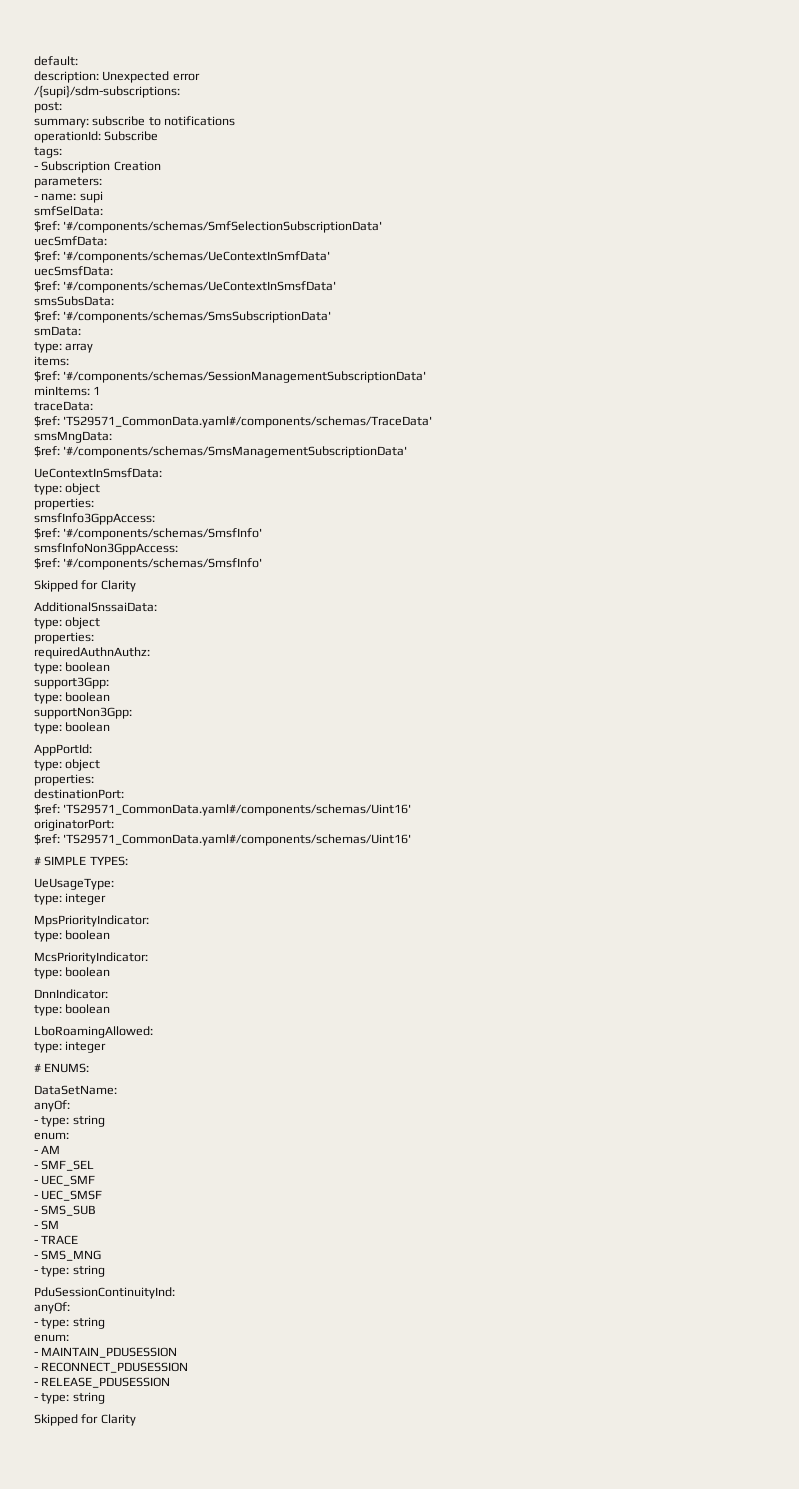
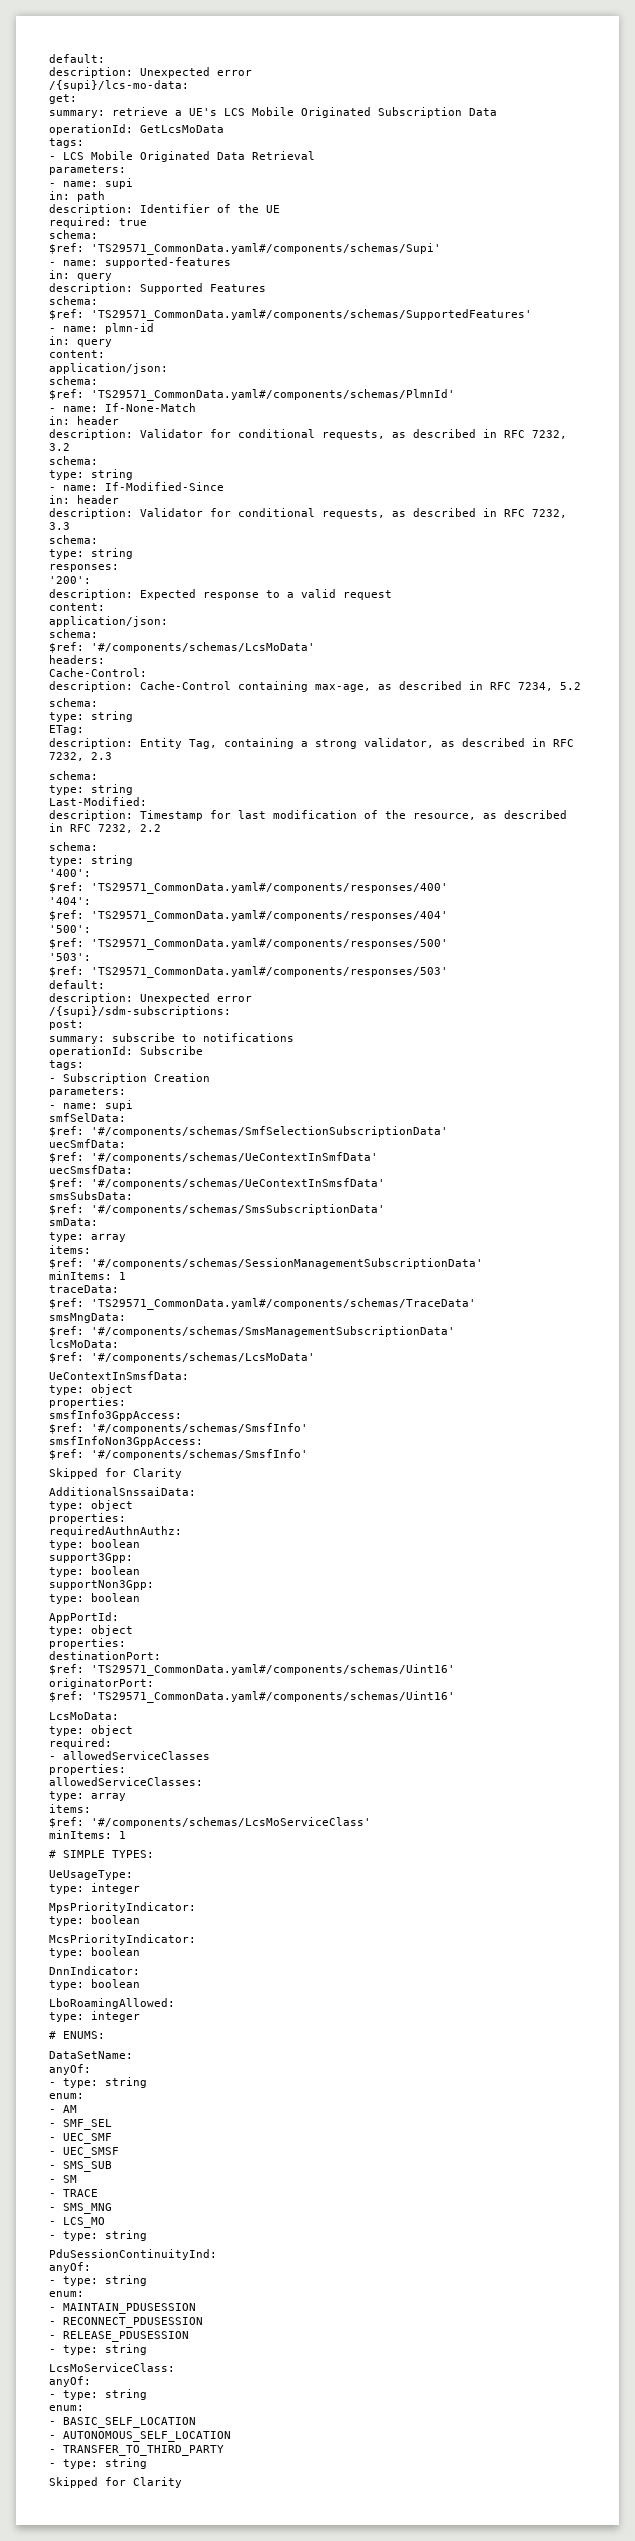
[34,56,78,66] [34,71,200,83] default: // description: Unexpected error -> [49,54,105,63] [49,67,252,78] [49,80,189,91] [49,94,77,104] [49,107,497,118] [49,124,224,135] [49,138,84,148] [49,151,315,162] [49,165,126,175] [49,178,133,189] [49,191,105,202] [49,204,280,215] [49,217,147,228] [49,230,98,239] [49,243,441,255] [49,257,231,268] [49,270,112,281] [49,283,266,294] [49,296,98,305] [49,309,532,321] [49,323,154,334] [49,336,112,347] [49,350,105,358] [49,363,168,374] [49,376,98,385] [49,389,455,401] [49,403,196,412] [49,416,119,425] [49,429,567,440] [49,443,70,451] [49,456,98,465] [49,469,133,480] [49,482,224,491] [49,495,119,504] [49,508,567,519] [49,522,70,530] [49,535,98,544] [49,548,133,559] [49,564,119,572] [49,576,91,584] [49,589,392,600] [49,603,105,611] [49,616,168,627] [49,629,98,638] [49,642,315,653] [49,655,105,664] [49,668,147,677] [49,681,581,692] [49,698,98,707] [49,711,133,722] [49,725,84,735] [49,738,574,749] [49,752,112,761] [49,771,98,780] [49,784,133,795] [49,797,147,806] [49,810,567,821] [49,823,161,833] [49,842,98,851] [49,855,133,866] [49,869,91,877] [49,882,448,894] [49,897,91,905] [49,910,448,922] [49,925,91,933] [49,938,448,950] [49,953,91,961] [49,966,448,978] [49,980,105,989] [49,993,252,1004] default: // description: Unexpected error // /{supi}/lcs-mo-data: // get: // summary: retrieve a UE's LCS Mobile Originated Subscription Data // operationId: GetLcsMoData // tags: // - LCS Mobile Originated Data Retrieval // parameters: // - name: supi // in: path // description: Identifier of the UE // required: true // schema: // $ref: 'TS29571_CommonData.yaml#/components/schemas/Supi' // - name: supported-features // in: query // description: Supported Features // schema: // $ref: 'TS29571_CommonData.yaml#/components/schemas/SupportedFeatures' // - name: plmn-id // in: query // content: // application/json: // schema: // $ref: 'TS29571_CommonData.yaml#/components/schemas/PlmnId' // - name: If-None-Match // in: header // description: Validator for conditional requests, as described in RFC 7232, 3.2 // schema: // type: string // - name: If-Modified-Since // in: header // description: Validator for conditional requests, as described in RFC 7232, 3.3 // schema: // type: string // responses: // '200': // description: Expected response to a valid request // content: // application/json: // schema: // $ref: '#/components/schemas/LcsMoData' // headers: // Cache-Control: // description: Cache-Control containing max-age, as described in RFC 7234, 5.2 // schema: // type: string // ETag: // description: Entity Tag, containing a strong validator, as described in RFC 7232, 2.3 // schema: // type: string // Last-Modified: // description: Timestamp for last modification of the resource, as described in RFC 7232, 2.2 // schema: // type: string // '400': // $ref: 'TS29571_CommonData.yaml#/components/responses/400' // '404': // $ref: 'TS29571_CommonData.yaml#/components/responses/404' // '500': // $ref: 'TS29571_CommonData.yaml#/components/responses/500' // '503': // $ref: 'TS29571_CommonData.yaml#/components/responses/503' // default: // description: Unexpected error
(408, 452) none -> [49,1339,119,1348] [49,1352,315,1363] // lcsMoData: // $ref: '#/components/schemas/LcsMoData'
(412, 840) none -> [49,1712,119,1720] [49,1725,133,1736] [49,1738,112,1749] [49,1751,210,1760] [49,1764,126,1775] [49,1777,203,1786] [49,1791,126,1801] [49,1804,91,1813] [49,1817,371,1828] [49,1830,126,1839] // LcsMoData: // type: object // required: // - allowedServiceClasses // properties: // allowedServiceClasses: // type: array // items: // $ref: '#/components/schemas/LcsMoServiceClass' // minItems: 1
(102, 1255) none -> [49,2217,105,2228] // - LCS_MO
(105, 1398) none -> [49,2363,175,2372] [49,2376,91,2387] [49,2389,147,2400] [49,2405,84,2411] [49,2417,196,2428] [49,2431,231,2442] [49,2445,224,2456] [49,2458,147,2469] // LcsMoServiceClass: // anyOf: // - type: string // enum: // - BASIC_SELF_LOCATION // - AUTONOMOUS_SELF_LOCATION // - TRANSFER_TO_THIRD_PARTY // - type: string

